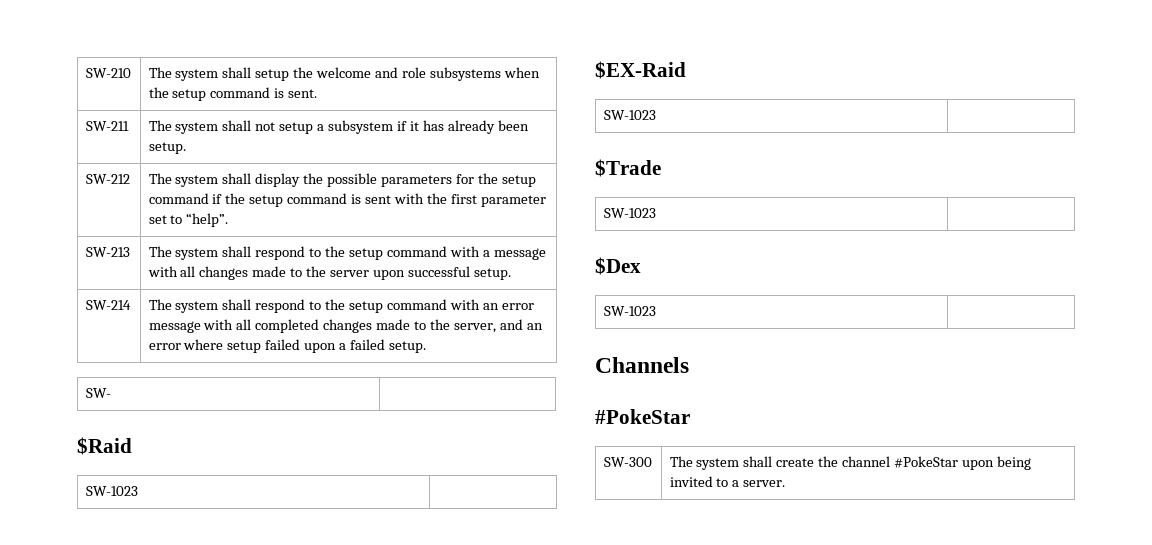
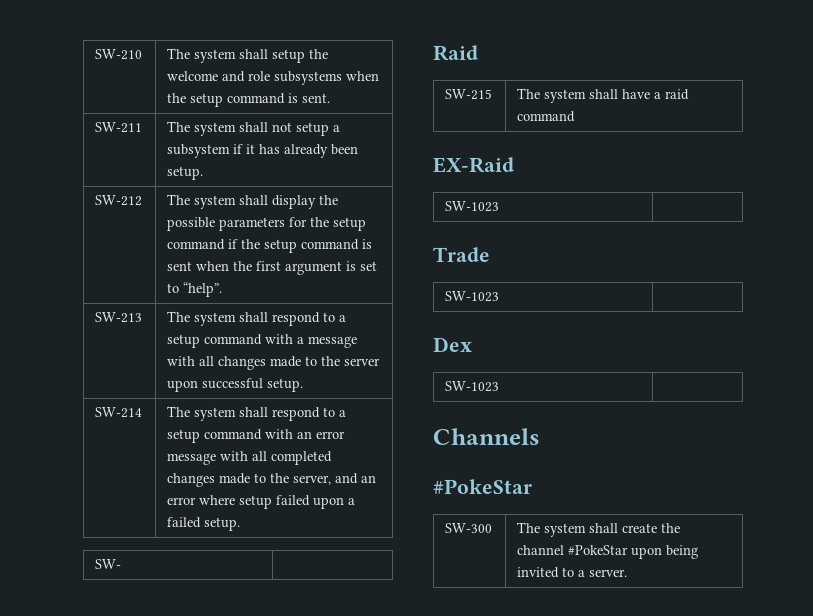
[393,193,424,204] with -> [196,261,230,271] when
[480,195,546,207] parameter -> [285,261,357,275] argument is
[325,246,346,257] the -> [339,315,347,322] a
[325,299,346,310] the -> [339,410,347,417] a
[77,437,132,455] [85,486,138,496] [595,61,686,79] [603,110,656,120] [595,159,661,177] [603,208,656,218] [595,257,641,275] $Raid // SW-1023 | // $EX-Raid // SW-1023 | // $Trade // SW-1023 | // $Dex -> [433,45,478,61] [445,89,493,100] [517,88,690,103] [517,111,576,122] [433,157,514,173] [445,201,500,212] [433,247,490,262] [445,291,500,302] [433,337,472,352] Raid // SW-215 | The system shall have a raid command // EX-Raid // SW-1023 | // Trade // SW-1023 | // Dex

